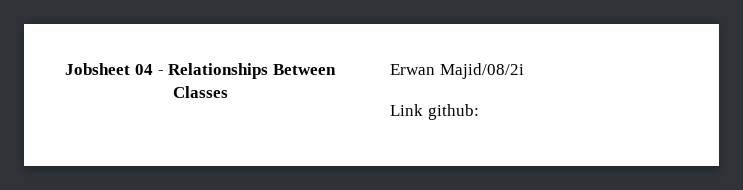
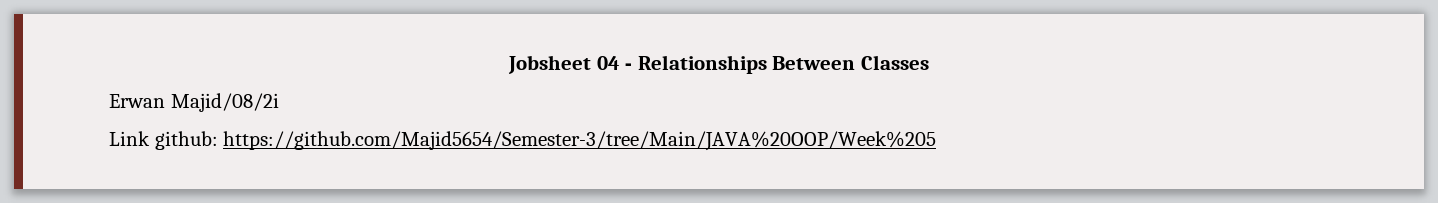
(479, 112) none -> [223,131,937,151] https://github.com/Majid5654/Semester-3/tree/Main/JAVA%20OOP/Week%205

